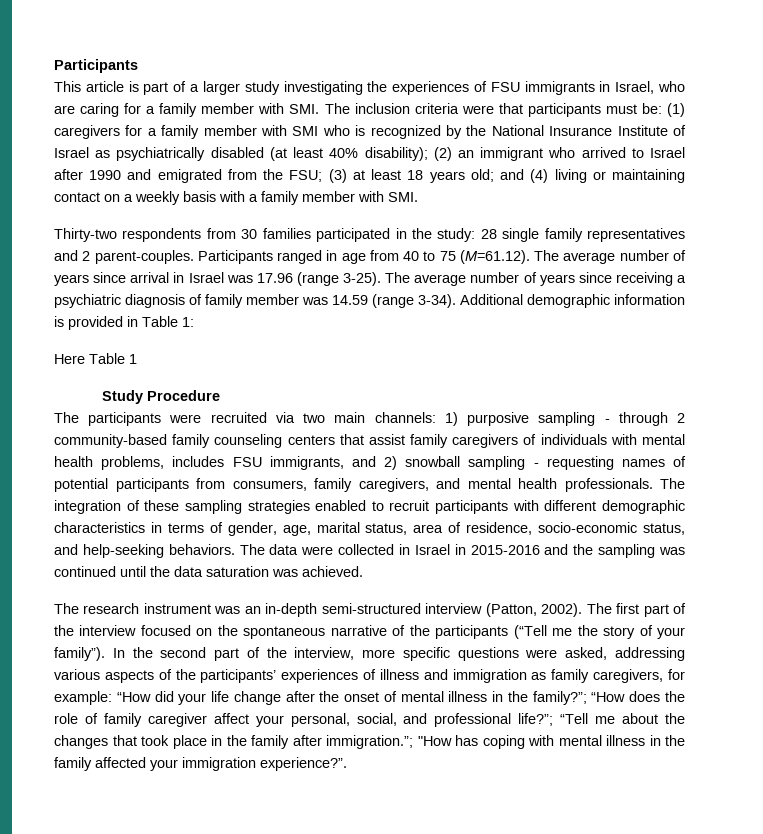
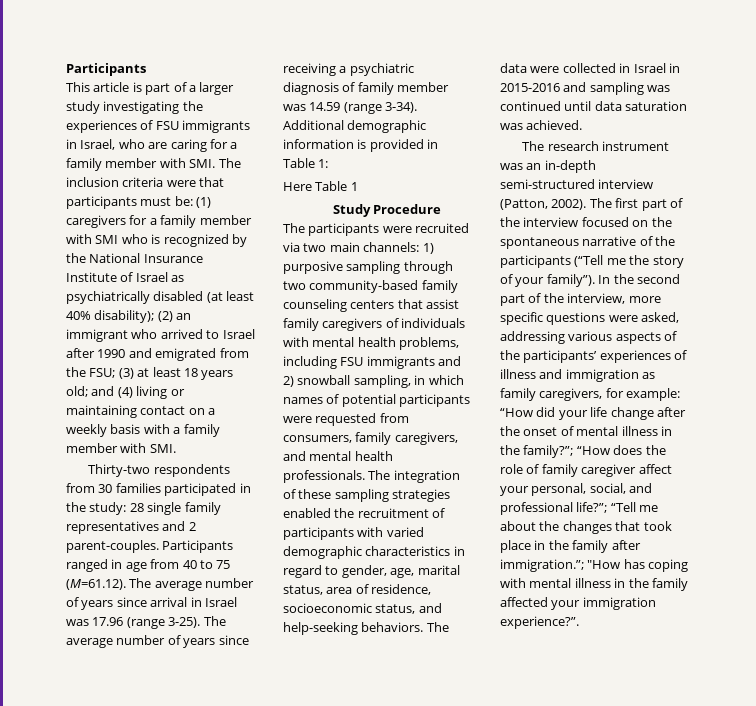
[604,412,686,426] - through 2 -> [403,261,453,274] [283,281,306,290] through two
[172,456,614,470] includes FSU immigrants, and 2) snowball sampling - requesting -> [283,356,462,369] [283,375,464,388] including FSU immigrants and 2) snowball sampling, in which
(189, 485) none -> [283,413,377,426] were requested
[371,500,430,511] to recruit -> [334,508,446,518] the recruitment of
[544,500,597,511] different -> [386,527,424,537] varied
[167,522,223,533] terms of -> [283,565,339,578] regard to
[538,522,638,533] socio-economic -> [283,603,372,613] socioeconomic
[573,544,594,555] the -> (587, 87) none
[150,566,170,577] the -> (592, 106) none

